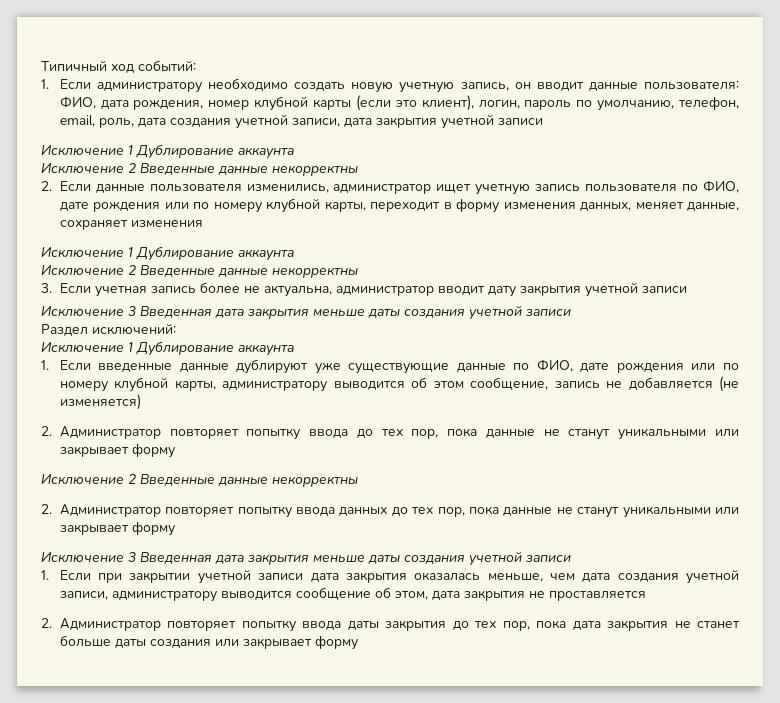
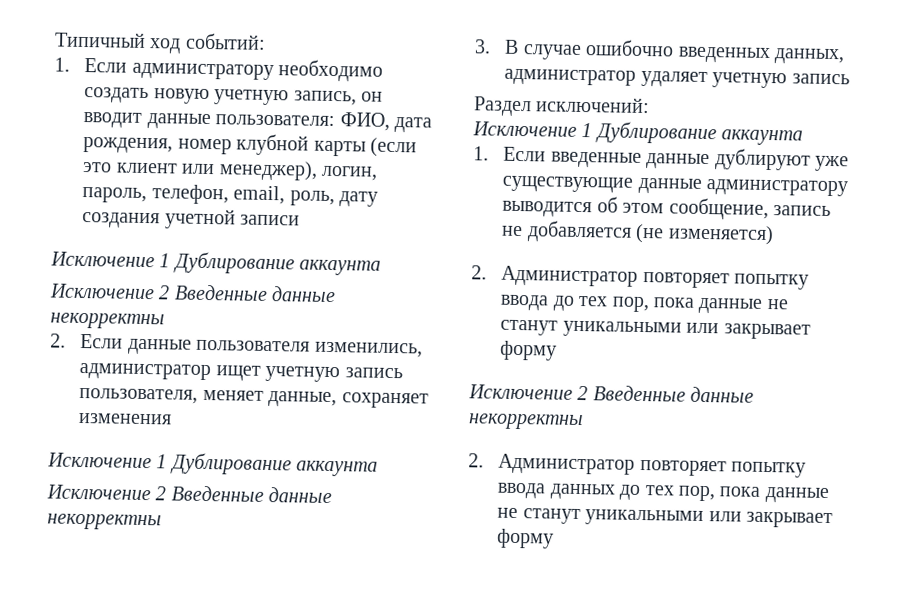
[421,95,675,111] клиент), логин, пароль по умолчанию, -> [115,160,378,181] [82,187,148,204] клиент или менеджер), логин, пароль,
[137,114,494,129] дата создания учетной записи, дата закрытия учетной -> [338,191,378,207] [82,208,236,230] дату создания учетной
[585,180,739,193] [59,198,632,213] пользователя по ФИО, дате рождения или по номеру клубной карты, переходит в форму изменения данных, -> [79,387,199,404] пользователя,
[59,282,687,297] [41,305,571,320] Если учетная запись более не актуальна, администратор вводит дату закрытия учетной записи // Исключение 3 Введенная дата закрытия меньше даты создания учетной записи -> [504,39,845,65] [504,68,850,89] В случае ошибочно введенных данных, администратор удаляет учетную запись
[513,359,739,373] [59,377,216,392] по ФИО, дате рождения или по номеру клубной карты, -> (702, 185) none
[41,551,571,566] [41,569,740,584] [59,587,646,602] [41,618,740,632] [59,635,359,650] // Исключение 3 Введенная дата закрытия меньше даты создания учетной записи // 1. Если при закрытии учетной записи дата закрытия оказалась меньше, чем дата создания учетной записи, администратору выводится сообщение об этом, дата закрытия не проставляется // 2. Администратор повторяет попытку ввода даты закрытия до тех пор, пока дата закрытия не станет больше даты создания или закрывает форму -> (555, 538) none

